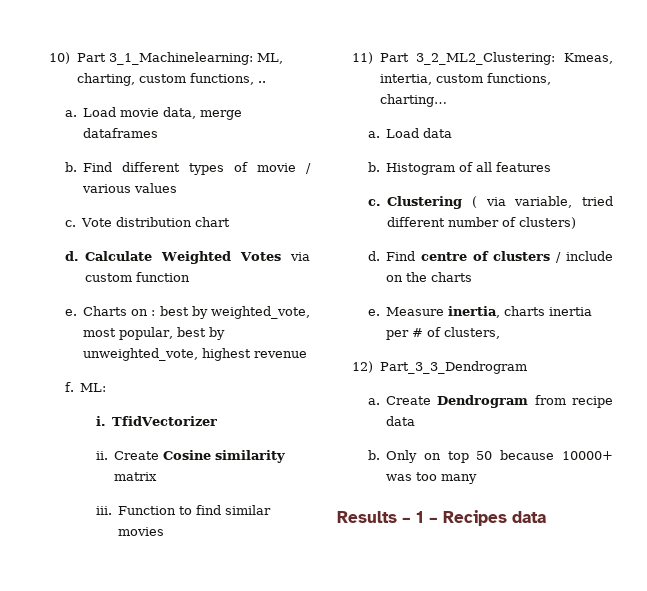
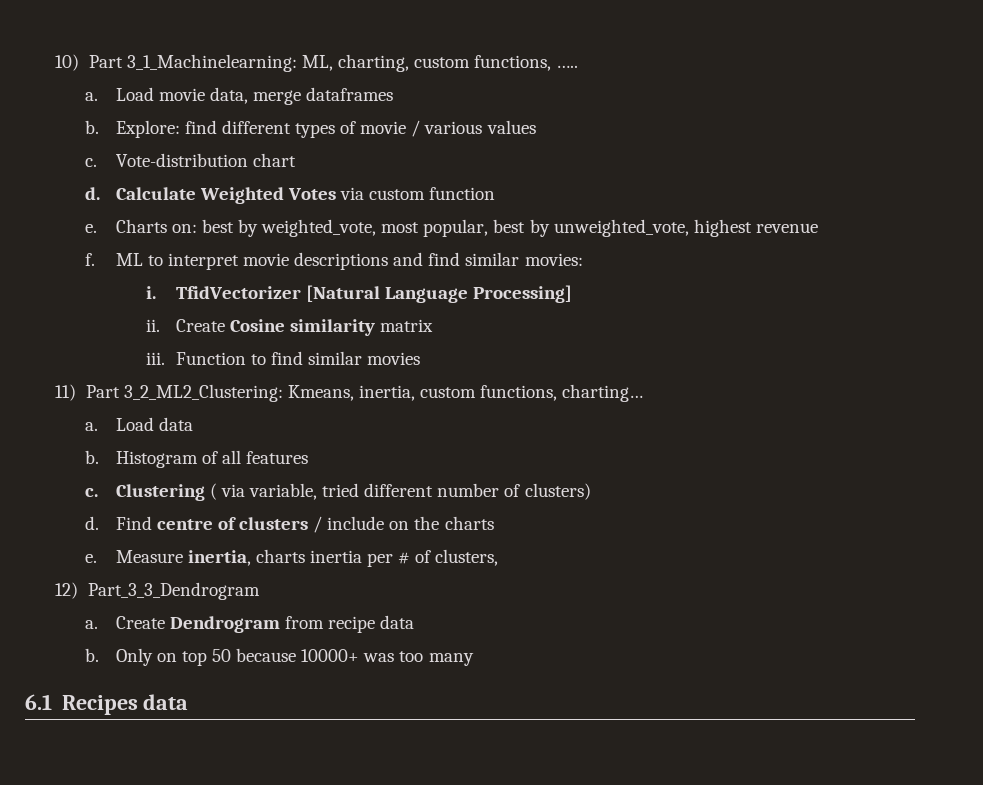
[257,81,266,83] .. -> [556,65,579,68] …..
[83,162,113,172] Find -> [115,120,217,138] Explore: find
[81,217,193,227] Vote distribution -> [115,153,248,167] Vote-distribution
[131,309,156,316] on : -> [171,224,197,233] on:
[80,383,107,392] ML: -> [115,252,583,270] ML to interpret movie descriptions and find similar movies:
(218, 421) none -> [306,285,573,303] [Natural Language Processing]
[564,53,613,64] [379,74,432,85] Kmeas, intertia, -> [287,385,416,401] Kmeans, inertia,
[337,511,438,523] Results – 1 – -> [25,694,52,710] 6.1

